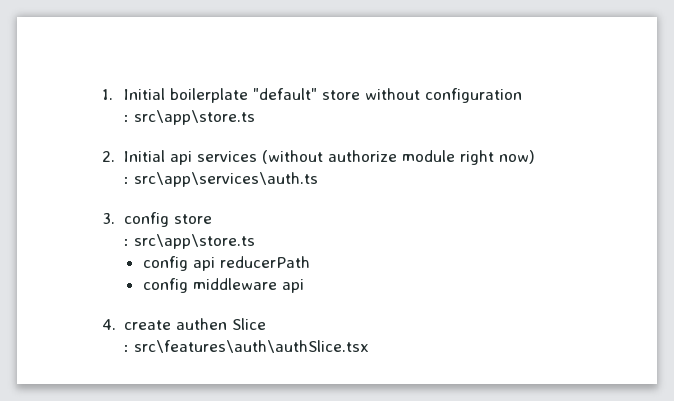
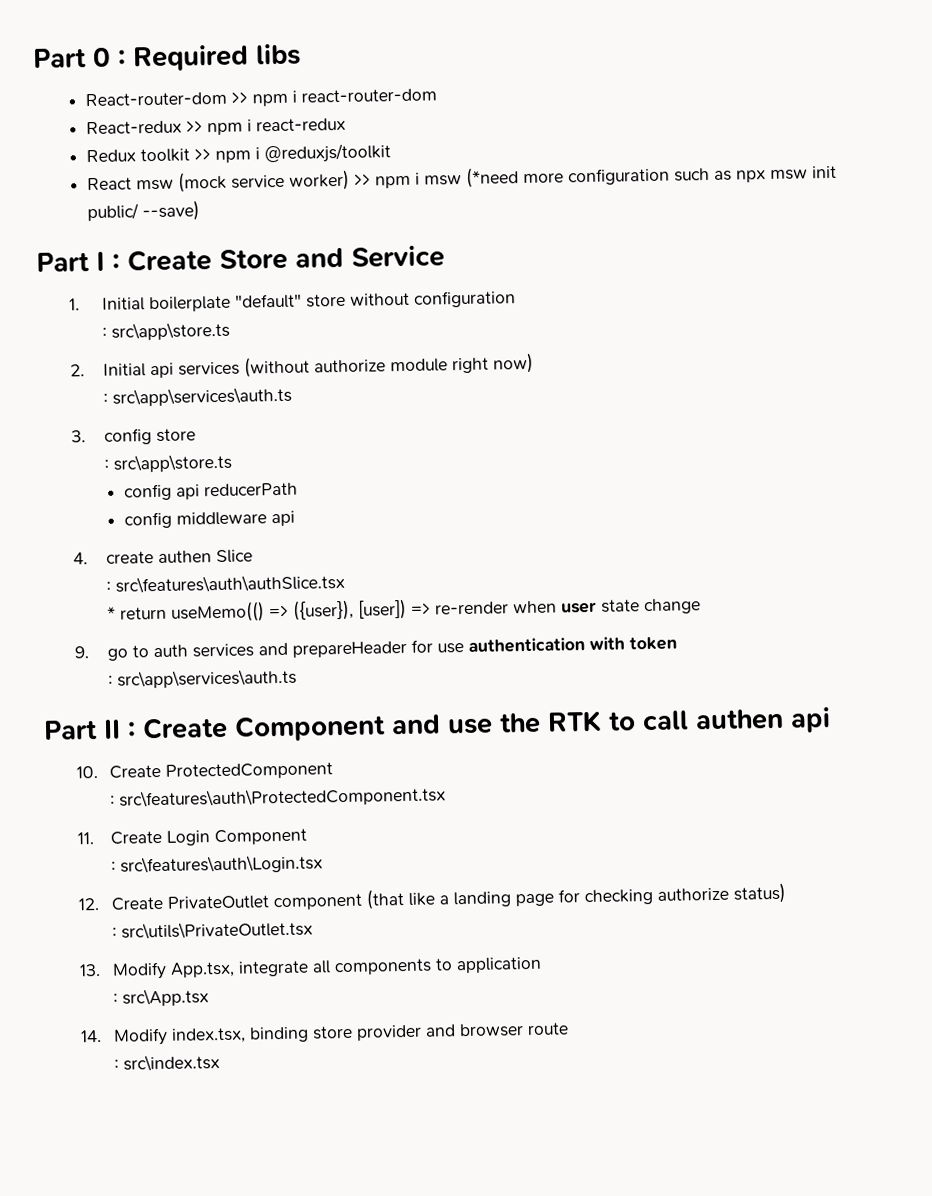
(101, 94) none -> [33,43,301,72] [84,88,437,107] [85,117,346,136] [85,143,391,164] [86,165,837,193] [86,200,200,222] [36,245,445,272] Part 0 : Required libs // React-router-dom >> npm i react-router-dom // React-redux >> npm i react-redux // Redux toolkit >> npm i @reduxjs/toolkit // React msw (mock service worker) >> npm i msw (*need more configuration such as npx msw init public/ --save) // Part I : Create Store and Service //
(370, 346) none -> [106,598,701,623] [74,636,677,661] [107,668,297,689] [43,707,831,742] [76,762,333,780] [109,786,446,809] [77,828,307,846] [110,854,323,875] [78,882,786,911] [111,920,313,940] [79,956,542,980] [112,988,209,1007] [80,1022,569,1046] [113,1054,220,1072] // * return useMemo(() => ({user}), [user]) => re-render when user state change // 9. go to auth services and prepareHeader for use authentication with token // : src\app\services\auth.ts // Part II : Create Component and use the RTK to call authen api // 10. Create ProtectedComponent // : src\features\auth\ProtectedComponent.tsx // 11. Create Login Component // : src\features\auth\Login.tsx // 12. Create PrivateOutlet component (that like a landing page for checking authorize status) // : src\utils\PrivateOutlet.tsx // 13. Modify App.tsx, integrate all components to application // : src\App.tsx // 14. Modify index.tsx, binding store provider and browser route // : src\index.tsx

